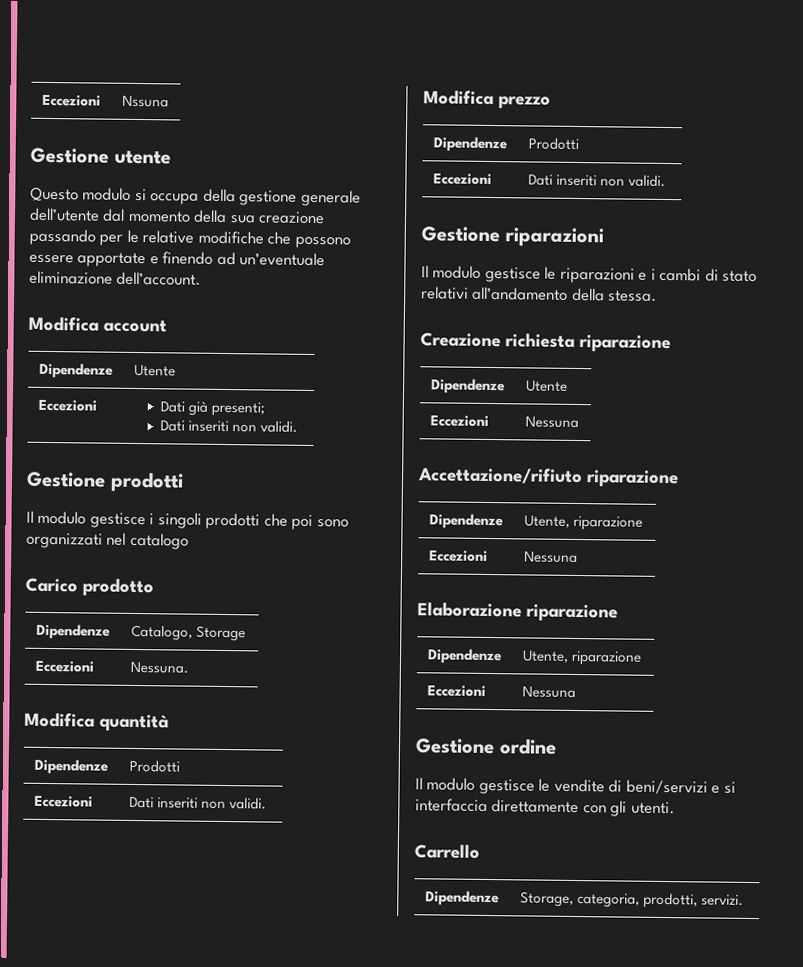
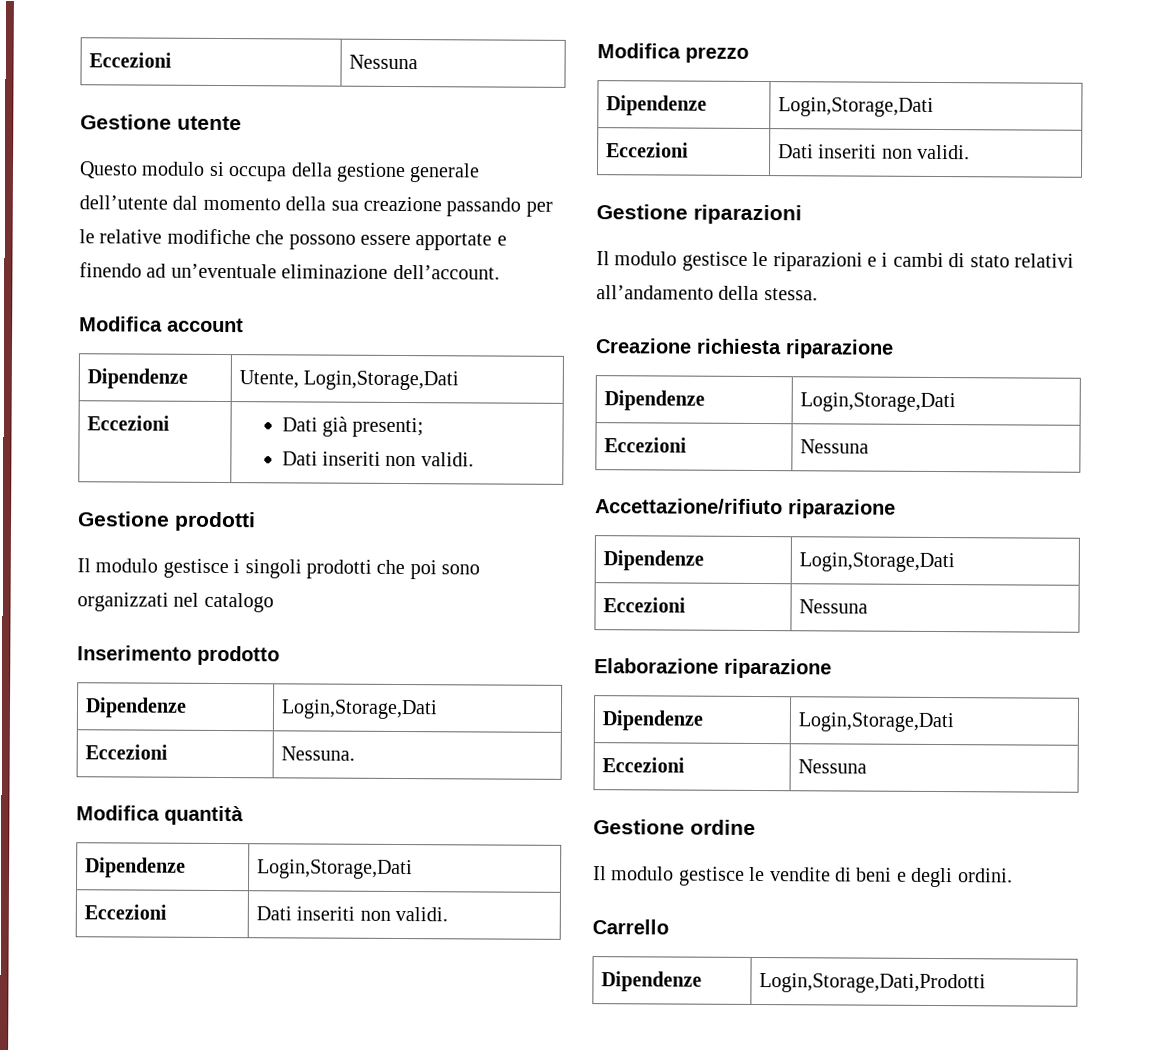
[41,94,101,107] [121,95,169,108] Eccezioni | Nssuna -> [88,52,172,68] [348,54,418,70] Eccezioni | Nessuna
[133,364,176,377] Utente -> [238,370,460,391] Utente, Login,Storage,Dati
[25,577,78,593] Carico -> [77,645,192,661] Inserimento
[130,624,246,642] Catalogo, Storage -> [280,699,438,720] Login,Storage,Dati
[128,759,180,773] Prodotti -> [256,859,413,880] Login,Storage,Dati
[527,137,579,150] Prodotti -> [777,97,934,117] Login,Storage,Dati
[525,380,568,392] Utente -> [799,392,956,413] Login,Storage,Dati
[523,515,643,531] Utente, riparazione -> [798,552,955,573] Login,Storage,Dati
[521,650,642,666] Utente, riparazione -> [797,712,954,733] Login,Storage,Dati
[625,779,736,795] [415,798,675,817] [414,844,480,859] [424,890,499,907] [519,891,744,909] beni/servizi e si interfaccia direttamente con gli utenti. // Carrello // Dipendenze | Storage, categoria, prodotti, servizi. -> [856,867,1013,888] [592,919,669,935] [600,971,702,992] [758,973,986,994] beni e degli ordini. // Carrello // Dipendenze | Login,Storage,Dati,Prodotti

